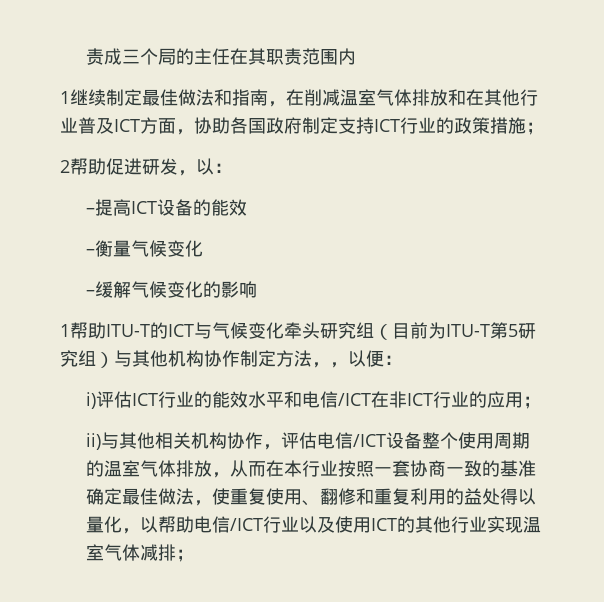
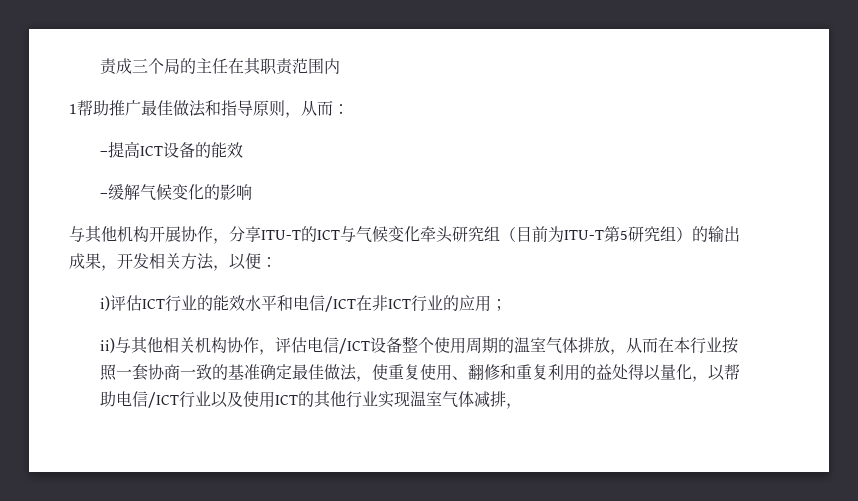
[70,89,142,106] 继续制定 -> [77,100,141,116] 帮助推广
[250,89,538,107] [60,117,544,135] [60,158,214,176] 南，在削减温室气体排放和在其他行业普及ICT方面，协助各国政府制定支持ICT行业的政策措施； // 2帮助促进研发，以 -> [237,100,333,118] 导原则，从而
[85,240,203,257] // –衡量气候变化 -> (243, 150) none
[60,322,106,339] 1帮助 -> [69,226,261,244] 与其他机构开展协作，分享
[114,350,330,368] 与其他机构协作制定方法， -> [692,226,740,242] [69,253,214,271] 的输出成果，开发相关方法
[175,549,194,562] ； -> [505,403,522,409] ，

